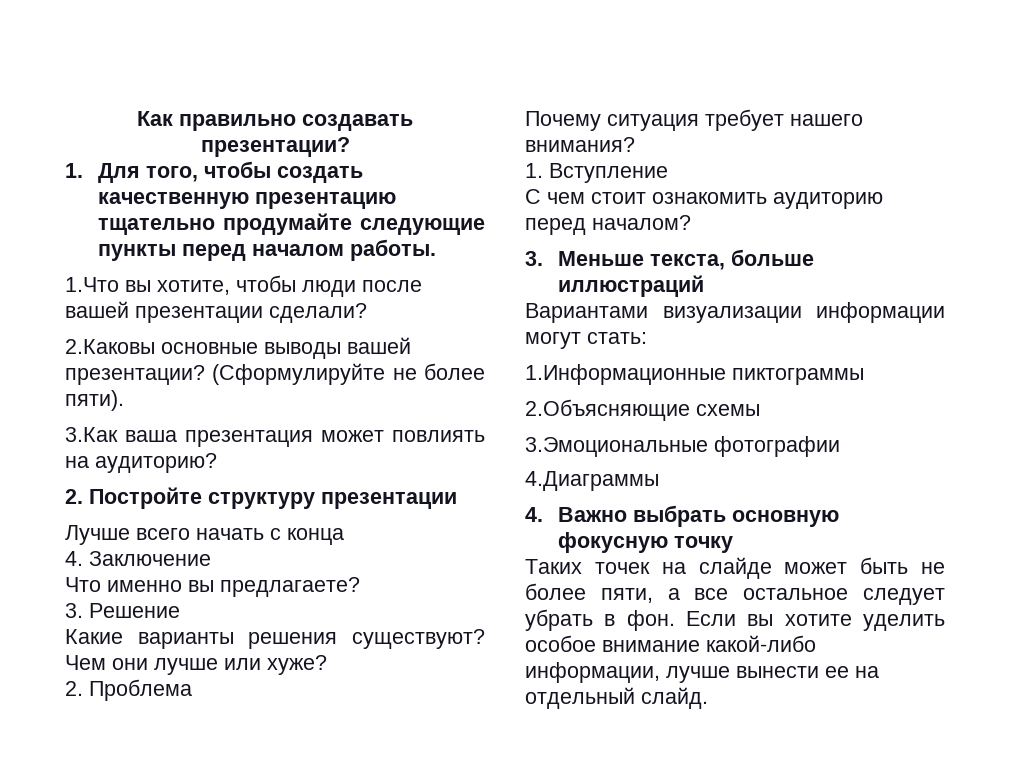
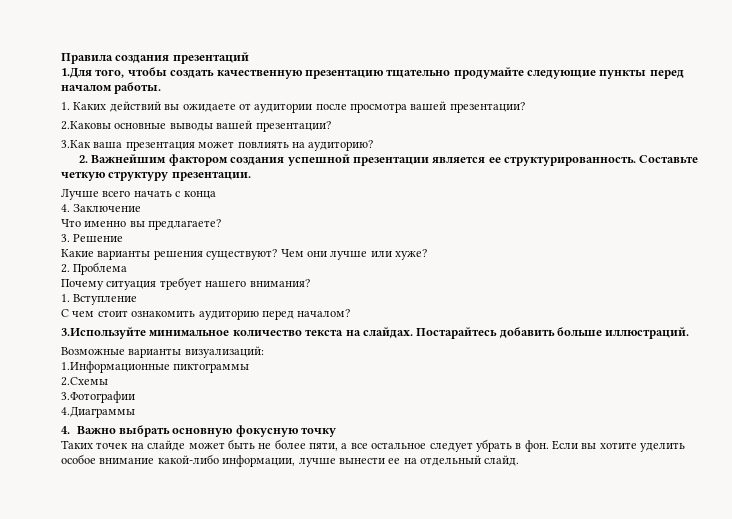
[137,111,413,131] [200,137,350,157] [65,163,140,183] Как правильно создавать презентации? // 1. Для -> [61,52,249,64] [61,68,92,78] Правила создания презентаций // 1.Для
[65,275,422,297] [65,301,367,323] 1.Что вы хотите, чтобы люди после вашей презентации сделали? -> [61,101,525,113] 1. Каких действий вы ожидаете от аудитории после просмотра вашей презентации?
[212,363,485,385] [65,390,124,411] (Сформулируйте не более пяти). -> (331, 126) none
[89,487,457,509] Постройте структуру презентации -> [91,154,699,166] [61,171,251,181] Важнейшим фактором создания успешной презентации является ее структурированность. Составьте четкую структуру презентации.
[525,249,814,270] [557,275,704,297] [525,302,945,323] [525,332,647,349] [525,364,864,385] [525,399,760,421] [525,436,840,457] 3. Меньше текста, больше иллюстраций // Вариантами визуализации информации могут стать: // 1.Информационные пиктограммы // 2.Объясняющие схемы // 3.Эмоциональные фотографии -> [61,327,690,339] [61,346,264,358] [61,361,250,373] [61,377,108,386] [61,391,135,403] 3.Используйте минимальное количество текста на слайдах. Постарайтесь добавить больше иллюстраций. // Возможные варианты визуализаций: // 1.Информационные пиктограммы // 2.Схемы // 3.Фотографии

